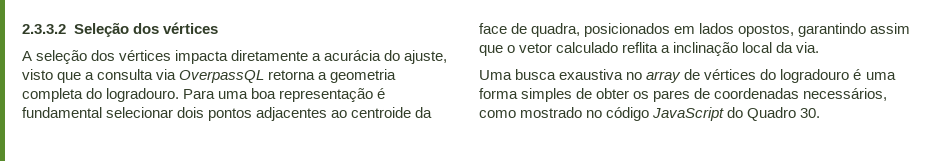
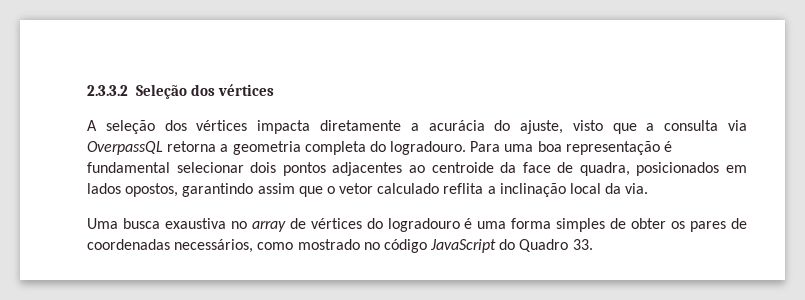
[800,108,821,118] 30. -> [572,239,593,250] 33.

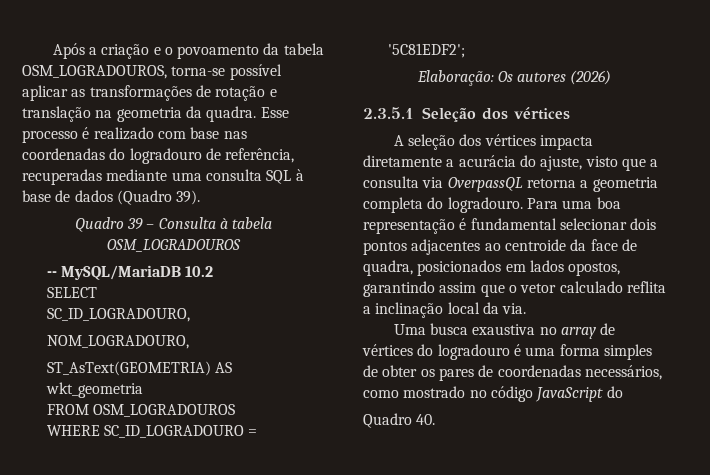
[87,85,128,96] 2.3.3.2 -> [52,43,324,59] [22,64,282,80] [22,85,277,101] [22,106,289,122] [22,127,247,143] [22,148,295,164] [22,169,304,185] [22,190,201,205] [74,217,273,232] [107,239,241,252] [46,265,214,280] [46,287,97,298] [46,308,190,322] [46,335,189,349] [46,361,232,376] [45,382,143,398] [46,404,235,417] [46,425,258,438] [387,43,465,58] [416,70,612,86] [363,107,414,119] Após a criação e o povoamento da tabela OSM_LOGRADOUROS, torna-se possível aplicar as transformações de rotação e translação na geometria da quadra. Esse processo é realizado com base nas coordenadas do logradouro de referência, recuperadas mediante uma consulta SQL à base de dados (Quadro 39). // Quadro 39 – Consulta à tabela OSM_LOGRADOUROS // -- MySQL/MariaDB 10.2 // SELECT // SC_ID_LOGRADOURO, // NOM_LOGRADOURO, // ST_AsText(GEOMETRIA) AS wkt_geometria // FROM OSM_LOGRADOUROS // WHERE SC_ID_LOGRADOURO = '5C81EDF2'; // Elaboração: Os autores (2026) // 2.3.5.1
[519,239,593,252] Quadro 33. -> [363,413,436,428] // Quadro 40.

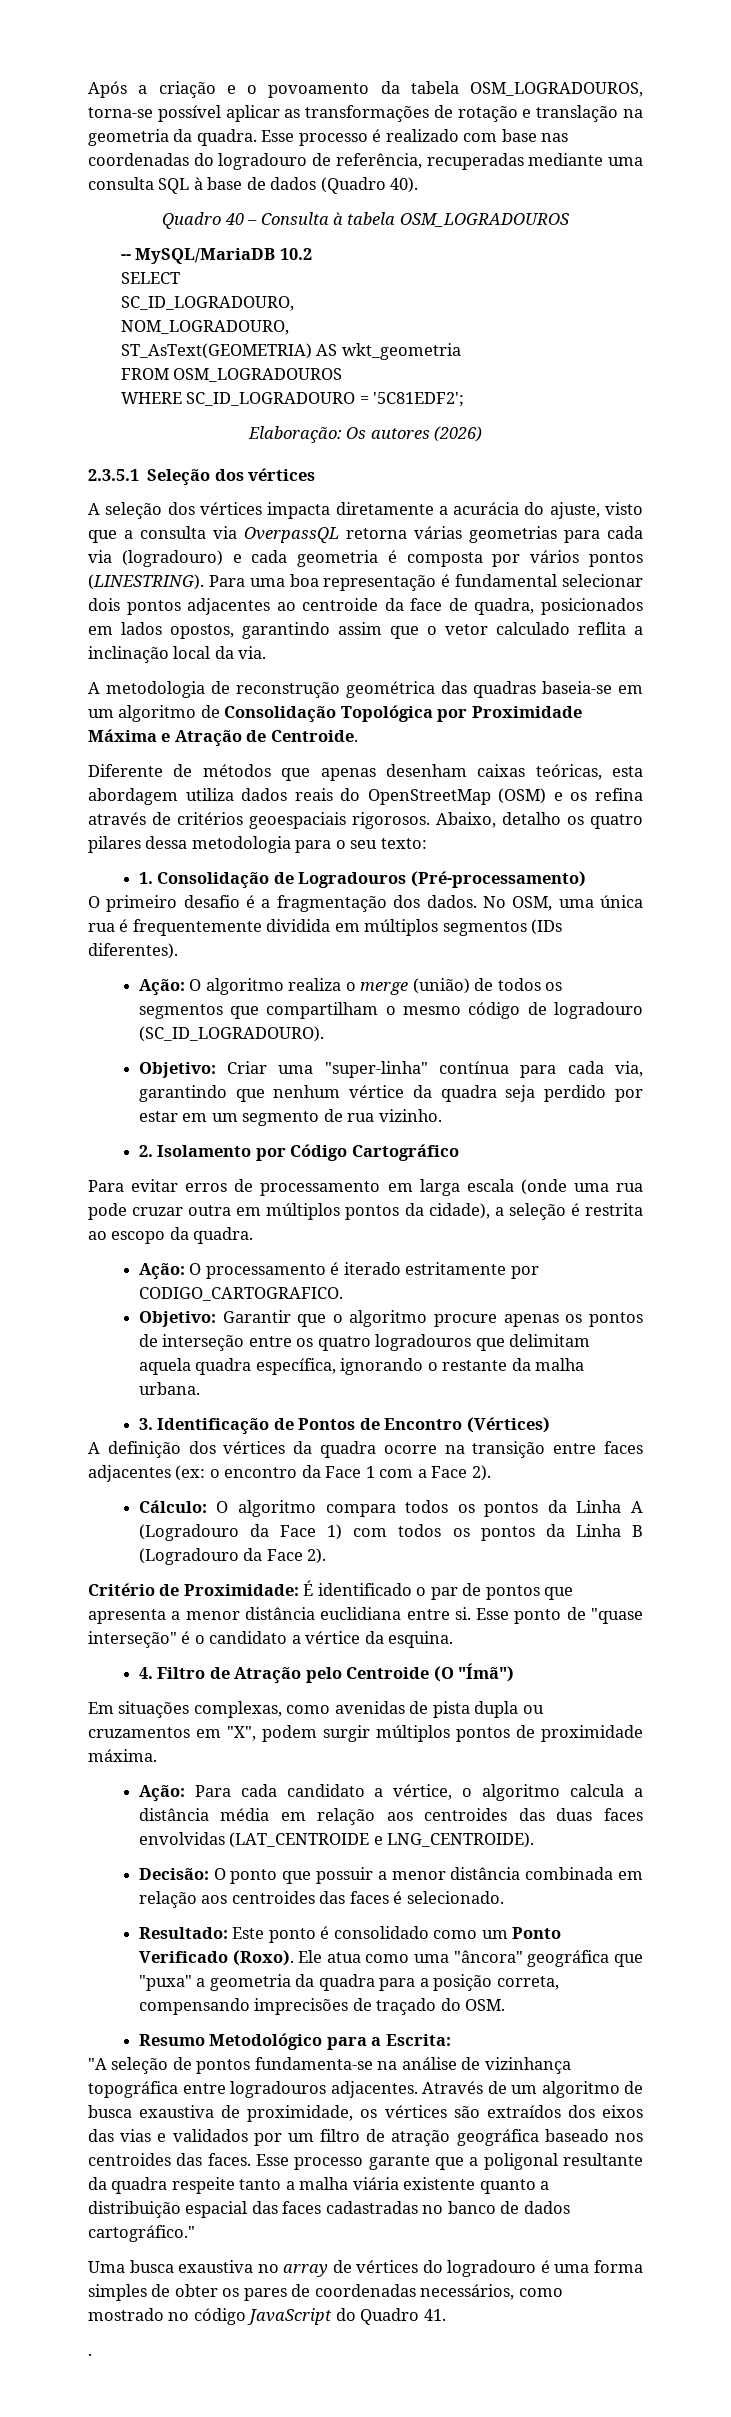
[176,190,201,205] [74,217,144,232] 39). // Quadro 39 -> [390,177,419,193] [162,212,244,229] 40). // Quadro 40
[580,177,658,192] [363,197,523,213] a geometria completa do logradouro. -> [414,526,643,543] [88,550,643,567] [88,574,204,590] várias geometrias para cada via (logradouro) e cada geometria é composta por vários pontos (LINESTRING).
(527, 308) none -> [88,681,643,698] [88,705,582,723] [88,729,358,747] [88,764,643,781] [88,788,643,805] [88,812,643,829] [88,836,427,853] [138,871,586,889] [88,895,644,912] [88,919,563,936] [88,943,178,959] [138,978,562,996] [138,1002,643,1019] [138,1026,324,1042] [138,1061,643,1078] [138,1085,644,1102] [138,1109,442,1126] [138,1144,459,1161] [88,1179,644,1196] [88,1203,643,1220] [88,1227,254,1244] [138,1262,539,1280] [138,1287,343,1301] [138,1310,643,1327] [138,1334,591,1351] [138,1358,585,1375] [138,1382,200,1395] [138,1417,550,1435] [88,1441,644,1458] [88,1465,491,1482] [138,1500,643,1517] [138,1524,643,1541] [138,1548,327,1565] [88,1580,574,1600] [88,1607,644,1624] [88,1631,454,1648] [138,1663,515,1684] [88,1701,544,1718] [88,1725,643,1742] [88,1749,157,1762] [138,1784,643,1802] [138,1808,644,1825] [138,1832,535,1848] [138,1867,643,1884] [138,1891,504,1908] [138,1926,562,1943] [138,1950,644,1967] [138,1974,559,1991] [138,1998,506,2015] [138,2033,451,2050] [88,2057,571,2074] [88,2081,643,2098] [88,2105,643,2122] [88,2129,643,2146] [88,2153,643,2170] [88,2177,550,2194] [88,2201,570,2218] [88,2225,195,2242] // A metodologia de reconstrução geométrica das quadras baseia-se em um algoritmo de Consolidação Topológica por Proximidade Máxima e Atração de Centroide. // Diferente de métodos que apenas desenham caixas teóricas, esta abordagem utiliza dados reais do OpenStreetMap (OSM) e os refina através de critérios geoespaciais rigorosos. Abaixo, detalho os quatro pilares dessa metodologia para o seu texto: // 1. Consolidação de Logradouros (Pré-processamento) // O primeiro desafio é a fragmentação dos dados. No OSM, uma única rua é frequentemente dividida em múltiplos segmentos (IDs diferentes). // Ação: O algoritmo realiza o merge (união) de todos os segmentos que compartilham o mesmo código de logradouro (SC_ID_LOGRADOURO). // Objetivo: Criar uma "super-linha" contínua para cada via, garantindo que nenhum vértice da quadra seja perdido por estar em um segmento de rua vizinho. // 2. Isolamento por Código Cartográfico // Para evitar erros de processamento em larga escala (onde uma rua pode cruzar outra em múltiplos pontos da cidade), a seleção é restrita ao escopo da quadra. // Ação: O processamento é iterado estritamente por CODIGO_CARTOGRAFICO. // Objetivo: Garantir que o algoritmo procure apenas os pontos de interseção entre os quatro logradouros que delimitam aquela quadra específica, ignorando o restante da malha urbana. // 3. Identificação de Pontos de Encontro (Vértices) // A definição dos vértices da quadra ocorre na transição entre faces adjacentes (ex: o encontro da Face 1 com a Face 2). // Cálculo: O algoritmo compara todos os pontos da Linha A (Logradouro da Face 1) com todos os pontos da Linha B (Logradouro da Face 2). // Critério de Proximidade: É identificado o par de pontos que apresenta a menor distância euclidiana entre si. Esse ponto de "quase interseção" é o candidato a vértice da esquina. // 4. Filtro de Atração pelo Centroide (O "Ímã") // Em situações complexas, como avenidas de pista dupla ou cruzamentos em "X", podem surgir múltiplos pontos de proximidade máxima. // Ação: Para cada candidato a vértice, o algoritmo calcula a distância média em relação aos centroides das duas faces envolvidas (LAT_CENTROIDE e LNG_CENTROIDE). // Decisão: O ponto que possuir a menor distância combinada em relação aos centroides das faces é selecionado. // Resultado: Este ponto é consolidado como um Ponto Verificado (Roxo). Ele atua como uma "âncora" geográfica que "puxa" a geometria da quadra para a posição correta, compensando imprecisões de traçado do OSM. // Resumo Metodológico para a Escrita: // "A seleção de pontos fundamenta-se na análise de vizinhança topográfica entre logradouros adjacentes. Através de um algoritmo de busca exaustiva de proximidade, os vértices são extraídos dos eixos das vias e validados por um filtro de atração geográfica baseado nos centroides das faces. Esse processo garante que a poligonal resultante da quadra respeite tanto a malha viária existente quanto a distribuição espacial das faces cadastradas no banco de dados cartográfico."
[363,413,436,428] // Quadro 40. -> [360,2308,446,2325] [88,2353,92,2356] Quadro 41. // .

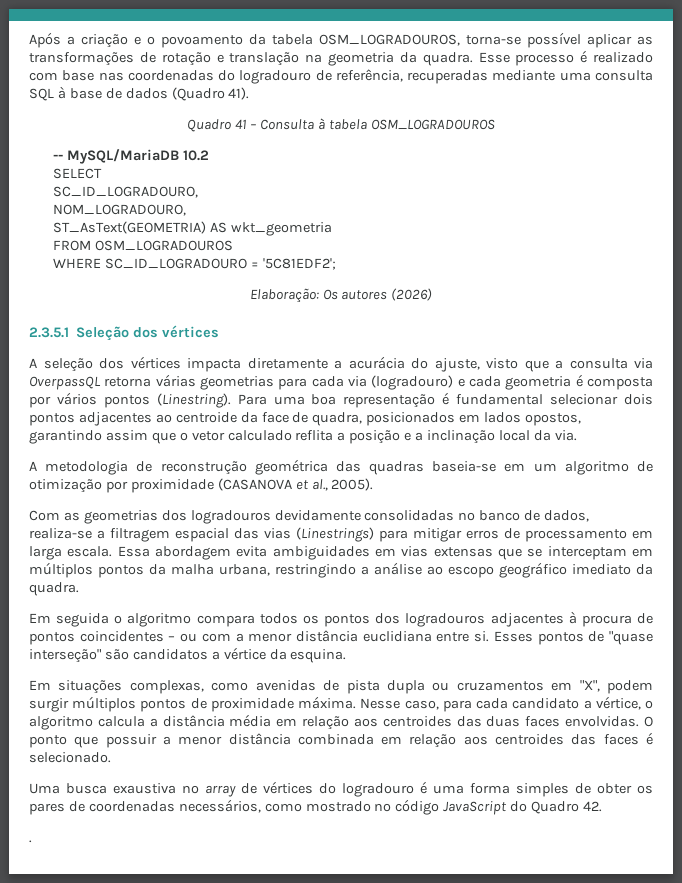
[390,177,419,193] [162,212,244,229] 40). // Quadro 40 -> [228,87,250,100] [187,119,247,132] 41). // Quadro 41
[88,574,204,590] (LINESTRING). -> [156,393,231,408] (Linestring).
(643, 630) none -> [349,430,424,444] posição e a
[224,705,582,723] [88,729,358,747] [88,764,643,781] [88,788,643,805] [88,812,643,829] [88,836,427,853] [138,871,586,889] [88,895,644,912] [88,919,563,936] [88,943,178,959] [138,978,562,996] [138,1002,643,1019] [138,1026,324,1042] [138,1061,643,1078] [138,1085,644,1102] [138,1109,442,1126] [138,1144,459,1161] [88,1179,179,1192] Consolidação Topológica por Proximidade Máxima e Atração de Centroide. // Diferente de métodos que apenas desenham caixas teóricas, esta abordagem utiliza dados reais do OpenStreetMap (OSM) e os refina através de critérios geoespaciais rigorosos. Abaixo, detalho os quatro pilares dessa metodologia para o seu texto: // 1. Consolidação de Logradouros (Pré-processamento) // O primeiro desafio é a fragmentação dos dados. No OSM, uma única rua é frequentemente dividida em múltiplos segmentos (IDs diferentes). // Ação: O algoritmo realiza o merge (união) de todos os segmentos que compartilham o mesmo código de logradouro (SC_ID_LOGRADOURO). // Objetivo: Criar uma "super-linha" contínua para cada via, garantindo que nenhum vértice da quadra seja perdido por estar em um segmento de rua vizinho. // 2. Isolamento por Código Cartográfico // Para evitar -> [29,478,374,493] [29,510,590,524] [29,527,462,542] otimização por proximidade (CASANOVA et al., 2005). // Com as geometrias dos logradouros devidamente consolidadas no banco de dados, realiza-se a filtragem espacial das vias (Linestrings) para mitigar
[466,1179,644,1195] [88,1203,643,1220] [88,1227,254,1244] [138,1262,539,1280] [138,1287,343,1301] [138,1310,643,1327] [138,1334,591,1351] [138,1358,585,1375] [138,1382,200,1395] [138,1417,550,1435] [88,1441,644,1458] [88,1465,491,1482] [138,1500,643,1517] [138,1524,643,1541] [138,1548,327,1565] [88,1580,574,1600] [88,1609,166,1624] escala (onde uma rua pode cruzar outra em múltiplos pontos da cidade), a seleção é restrita ao escopo da quadra. // Ação: O processamento é iterado estritamente por CODIGO_CARTOGRAFICO. // Objetivo: Garantir que o algoritmo procure apenas os pontos de interseção entre os quatro logradouros que delimitam aquela quadra específica, ignorando o restante da malha urbana. // 3. Identificação de Pontos de Encontro (Vértices) // A definição dos vértices da quadra ocorre na transição entre faces adjacentes (ex: o encontro da Face 1 com a Face 2). // Cálculo: O algoritmo compara todos os pontos da Linha A (Logradouro da Face 1) com todos os pontos da Linha B (Logradouro da Face 2). // Critério de Proximidade: É identificado o par de pontos que apresenta -> [67,546,653,560] [29,562,653,578] [29,582,79,596] [29,611,653,627] [29,631,231,645] escala. Essa abordagem evita ambiguidades em vias extensas que se interceptam em múltiplos pontos da malha urbana, restringindo a análise ao escopo geográfico imediato da quadra. // Em seguida o algoritmo compara todos os pontos dos logradouros adjacentes à procura de pontos coincidentes – ou com
[476,1608,562,1624] Esse ponto -> [493,631,584,645] Esses pontos
[181,1631,288,1644] é o candidato -> [104,649,208,660] são candidatos
[138,1663,515,1684] // 4. Filtro de Atração pelo Centroide (O "Ímã") -> (347, 656) none
[138,1785,231,1802] // Ação: Para -> [360,698,472,712] Nesse caso, para
[138,1832,535,1848] [138,1868,209,1880] envolvidas (LAT_CENTROIDE e LNG_CENTROIDE). // Decisão: -> [565,716,640,727] envolvidas.
[138,1926,562,1943] [138,1950,644,1967] [138,1974,559,1991] [138,1998,506,2015] [138,2033,451,2050] [88,2057,571,2074] [88,2081,643,2098] [88,2105,643,2122] [88,2129,643,2146] [88,2153,643,2170] [88,2177,550,2194] [88,2201,570,2218] [88,2225,195,2242] // Resultado: Este ponto é consolidado como um Ponto Verificado (Roxo). Ele atua como uma "âncora" geográfica que "puxa" a geometria da quadra para a posição correta, compensando imprecisões de traçado do OSM. // Resumo Metodológico para a Escrita: // "A seleção de pontos fundamenta-se na análise de vizinhança topográfica entre logradouros adjacentes. Através de um algoritmo de busca exaustiva de proximidade, os vértices são extraídos dos eixos das vias e validados por um filtro de atração geográfica baseado nos centroides das faces. Esse processo garante que a poligonal resultante da quadra respeite tanto a malha viária existente quanto a distribuição espacial das faces cadastradas no banco de dados cartográfico." -> (111, 757) none
[423,2309,446,2321] 41. -> [583,801,603,812] 42.

